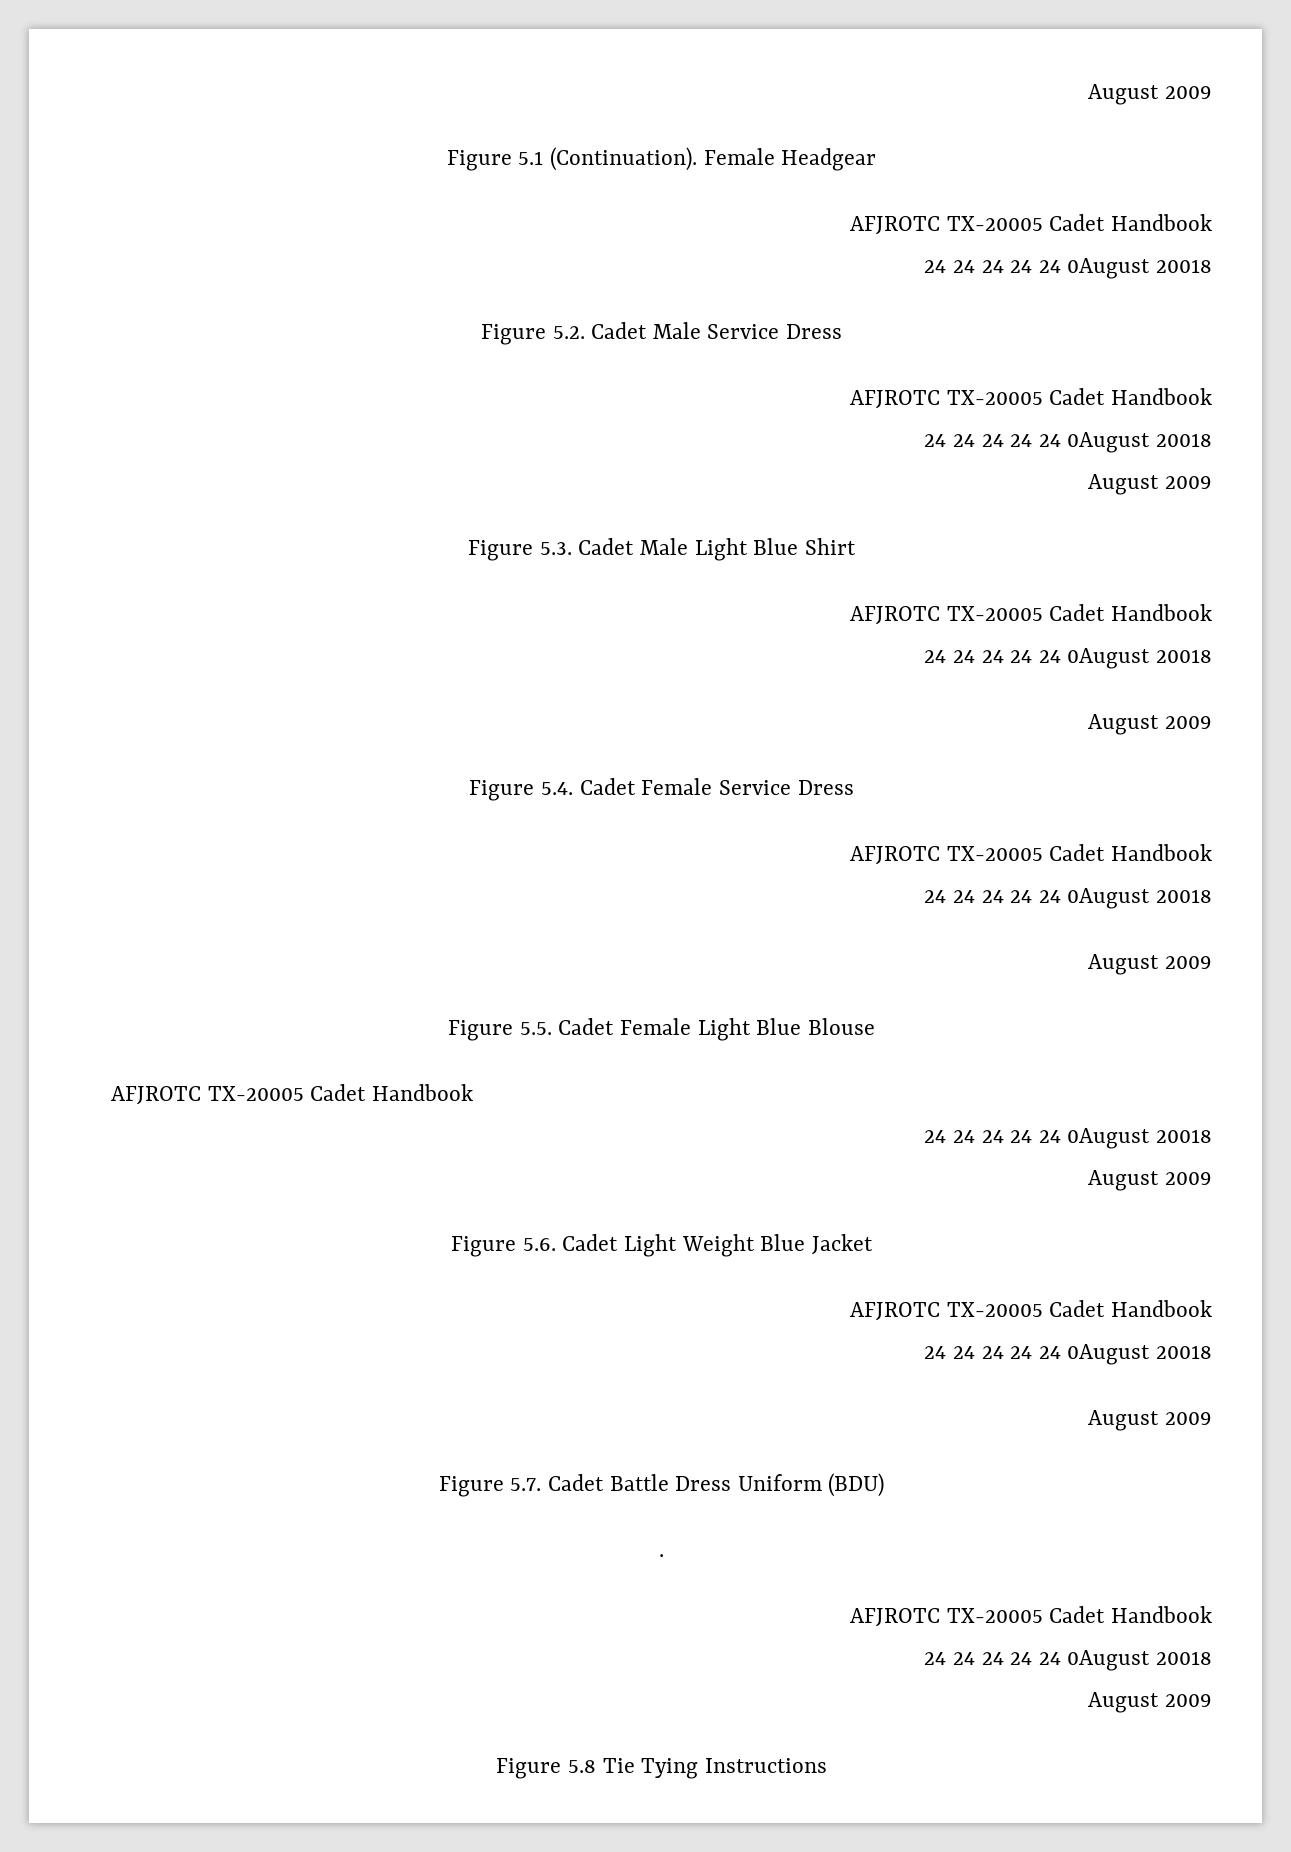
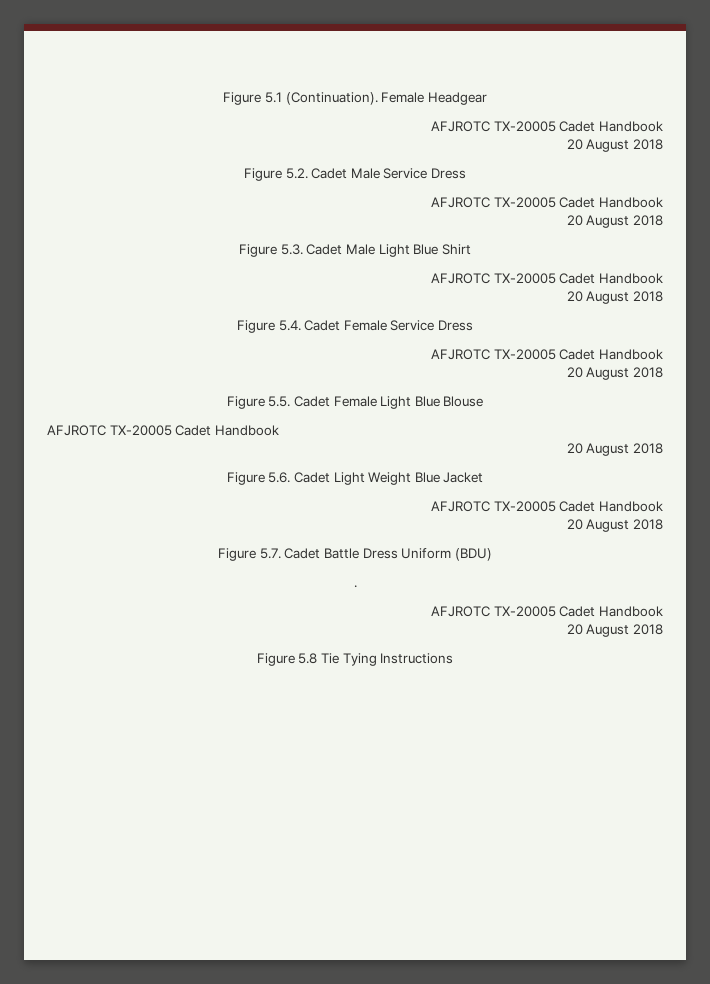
[1088,84,1212,105] August 2009 // -> (223, 98) none
[924,258,1212,279] 24 24 24 24 24 0August 20018 -> [566,139,663,152] 20 August 2018
[924,432,1212,453] [1088,474,1212,495] 24 24 24 24 24 0August 20018 // August 2009 -> [566,215,663,228] 20 August 2018
[924,648,1212,669] [1088,714,1212,735] 24 24 24 24 24 0August 20018 // August 2009 -> [566,291,663,304] 20 August 2018
[924,888,1212,909] [1088,954,1212,975] 24 24 24 24 24 0August 20018 // August 2009 -> [566,367,663,380] 20 August 2018
[924,1128,1212,1149] [1088,1170,1212,1191] 24 24 24 24 24 0August 20018 // August 2009 -> [566,443,663,456] 20 August 2018
[924,1344,1212,1365] [1088,1410,1212,1431] 24 24 24 24 24 0August 20018 // August 2009 -> [566,519,663,532] 20 August 2018
[924,1650,1212,1671] [1088,1692,1212,1713] 24 24 24 24 24 0August 20018 // August 2009 -> [566,624,663,637] 20 August 2018

